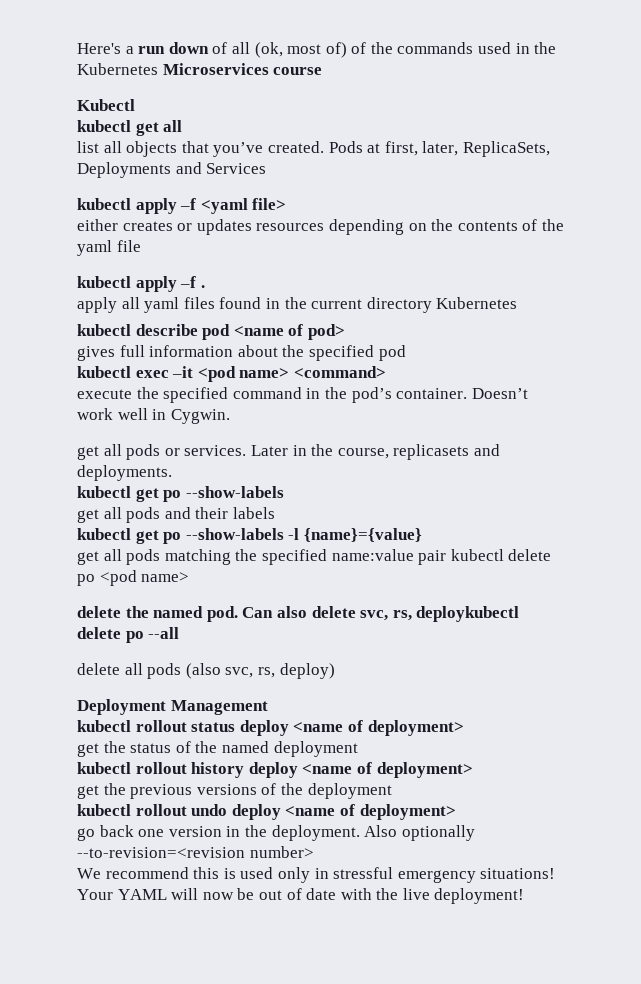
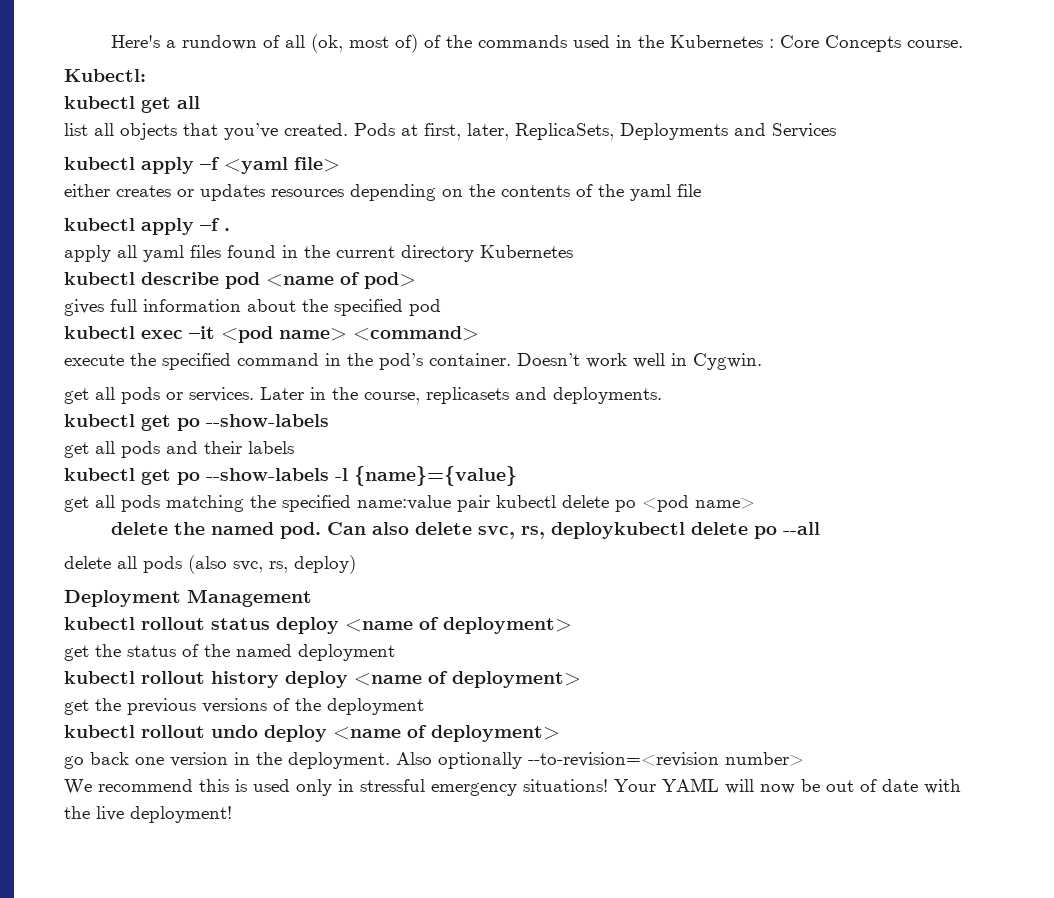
[138,42,209,54] run down -> [181,35,257,50] rundown
[162,63,323,75] [77,99,135,111] Microservices course // Kubectl -> [768,35,963,52] [64,69,146,82] : Core Concepts course. // Kubectl:

